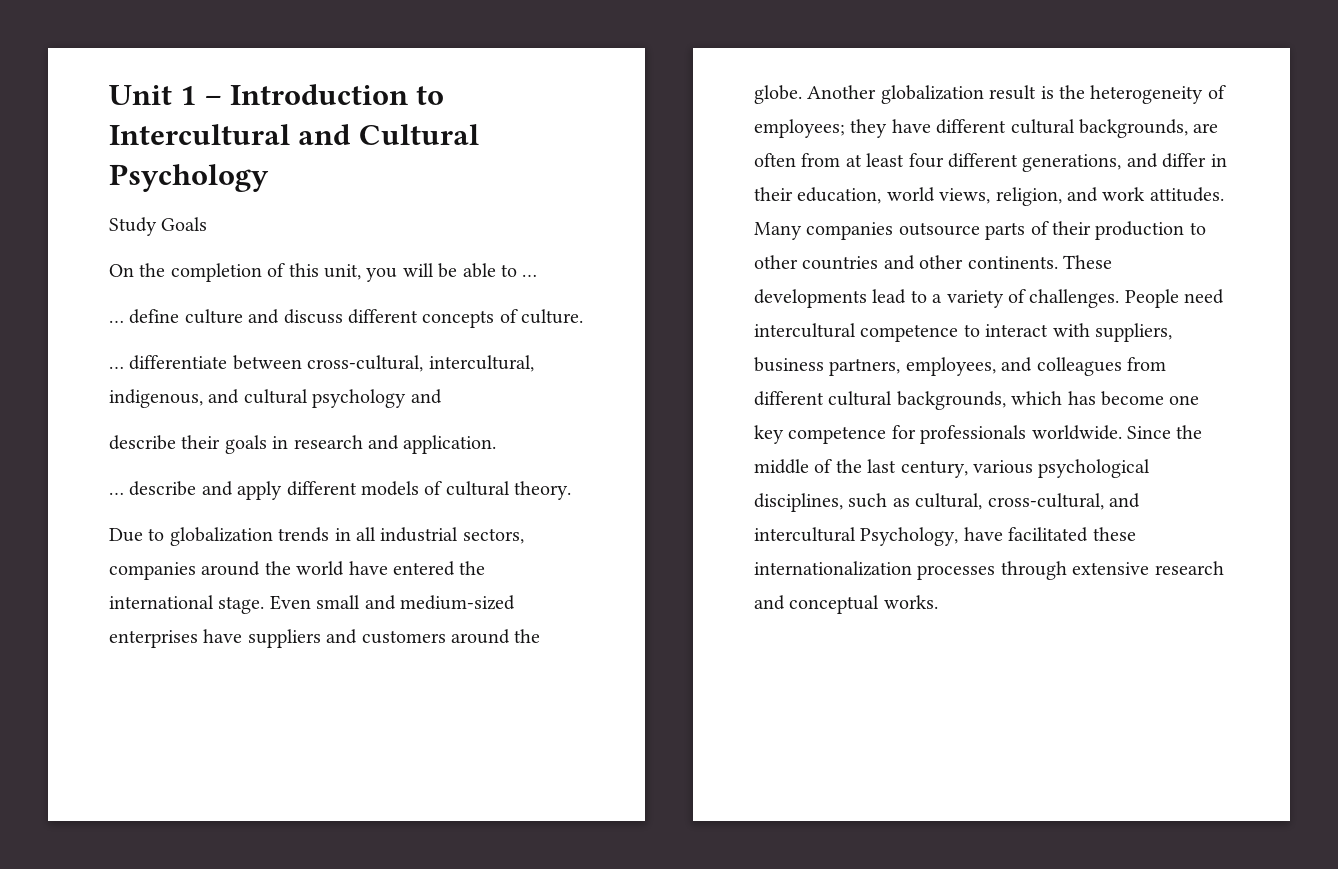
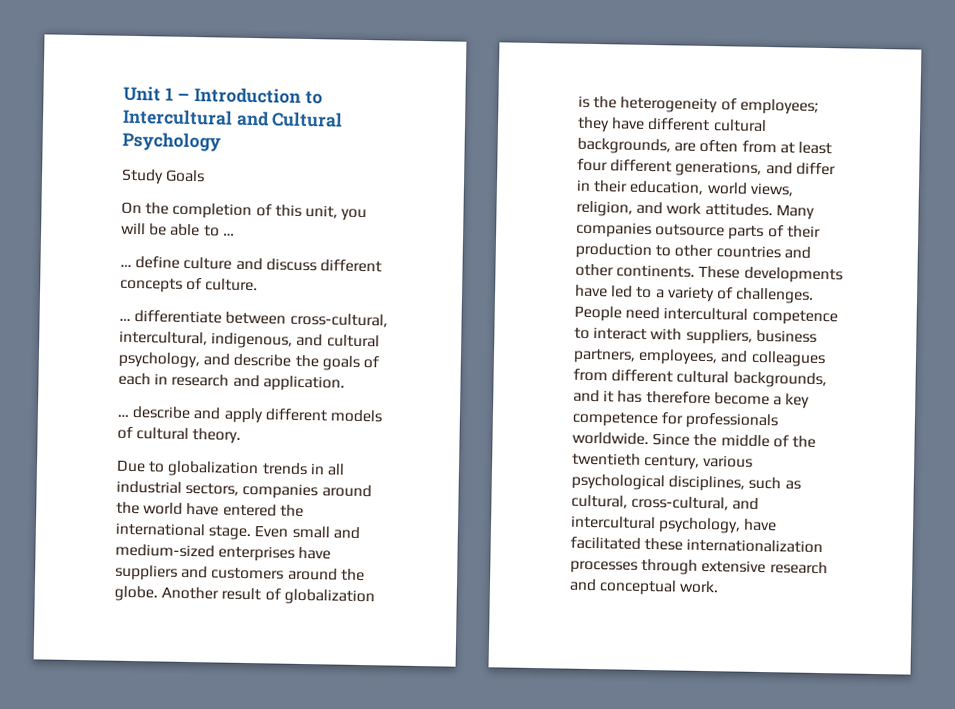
[312,389,442,408] [109,435,267,454] psychology and // describe their goals -> [118,351,379,371] [118,372,151,386] psychology, and describe the goals of each
[880,85,1037,104] globalization result -> [221,587,375,606] result of globalization
[872,289,907,304] lead -> [575,284,634,298] have led
[1011,391,1200,406] which has become one -> [573,389,782,406] and it has therefore become a
[867,459,897,473] last -> [572,452,641,466] twentieth
[860,527,959,546] Psychology, -> [658,517,742,534] psychology,
[883,595,938,609] works. -> [679,580,720,594] work.

